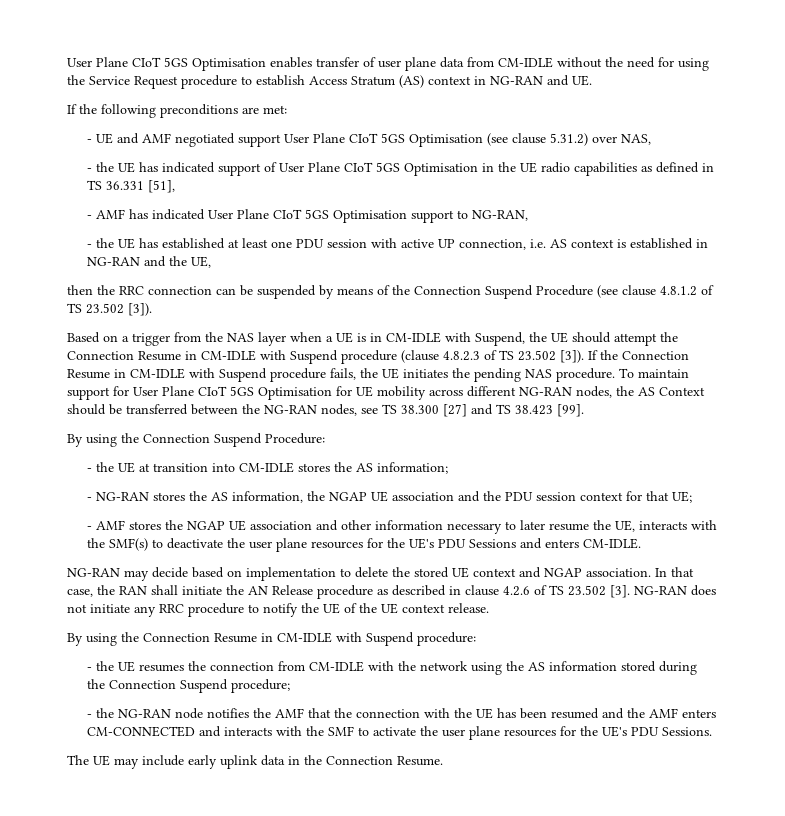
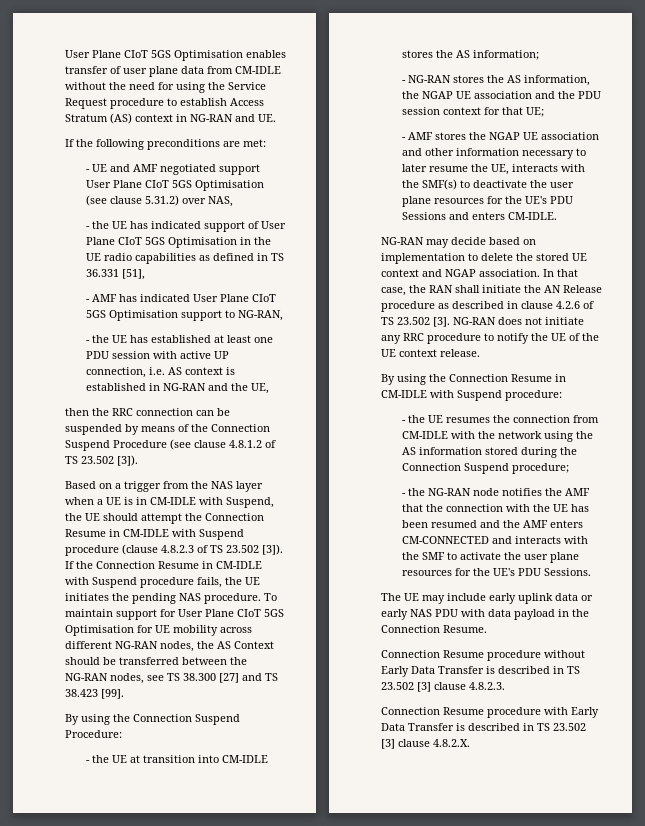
[288,755,443,766] in the Connection Resume. -> [581,595,593,601] [381,609,589,620] [381,625,487,633] [381,650,585,661] [381,666,580,677] [381,682,505,692] [381,707,599,718] [381,723,586,731] [381,739,470,749] or early NAS PDU with data payload in the Connection Resume. // Connection Resume procedure without Early Data Transfer is described in TS 23.502 [3] clause 4.8.2.3. // Connection Resume procedure with Early Data Transfer is described in TS 23.502 [3] clause 4.8.2.X.

